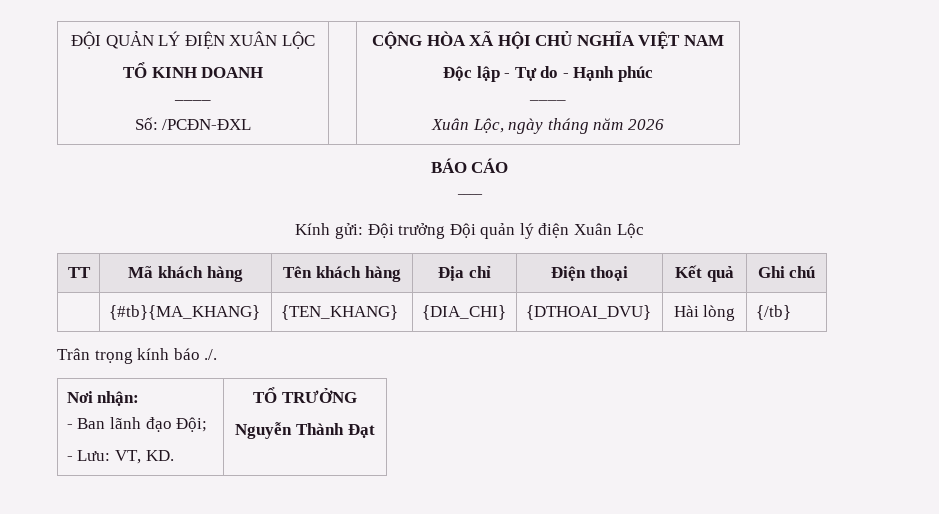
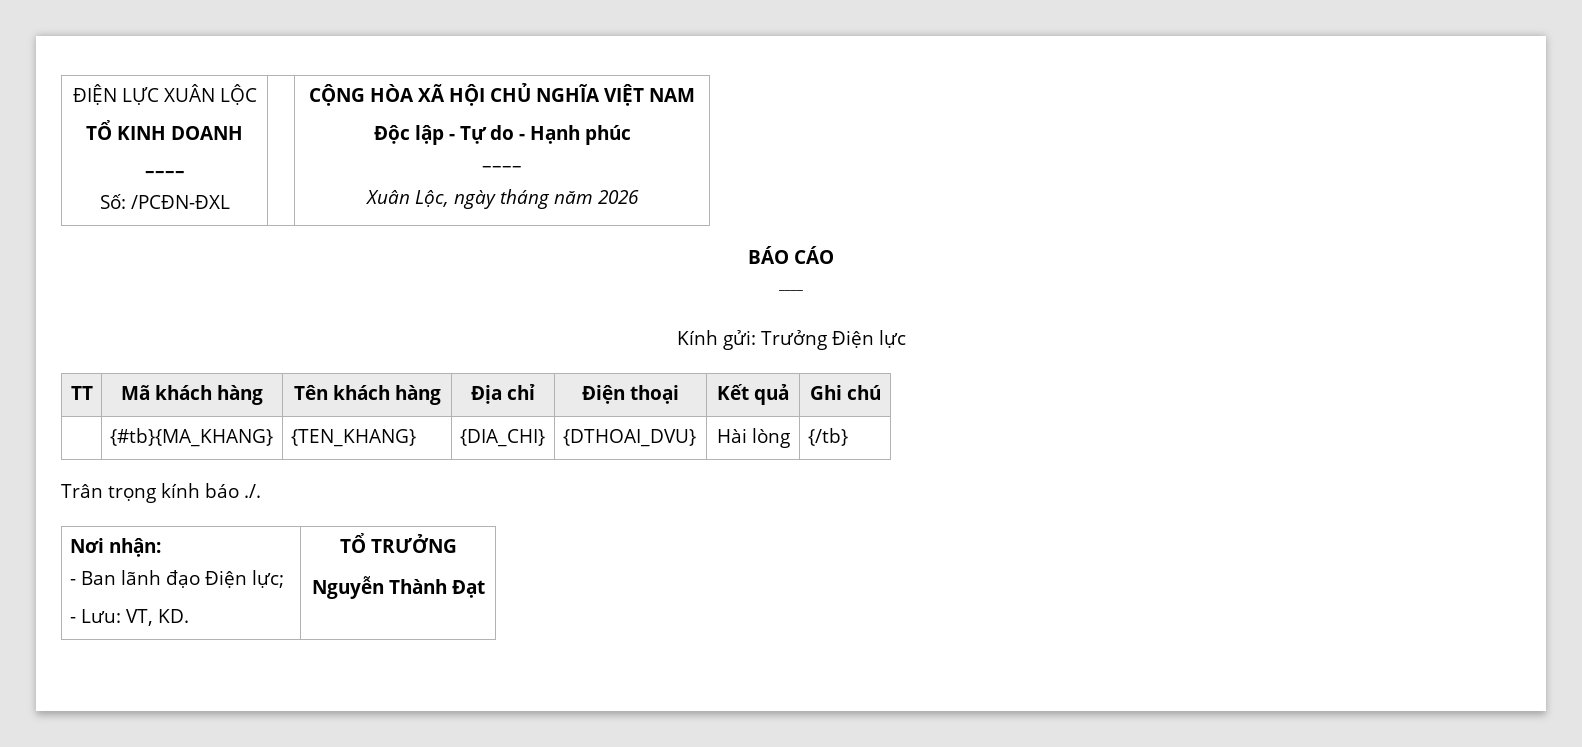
[71,31,225,49] ĐỘI QUẢN LÝ ĐIỆN -> [72,84,159,105] ĐIỆN LỰC
[367,223,644,239] Đội trưởng Đội quản lý điện Xuân Lộc -> [760,330,906,350] Trưởng Điện lực
[176,417,208,432] Đội; -> [204,570,284,588] Điện lực;

